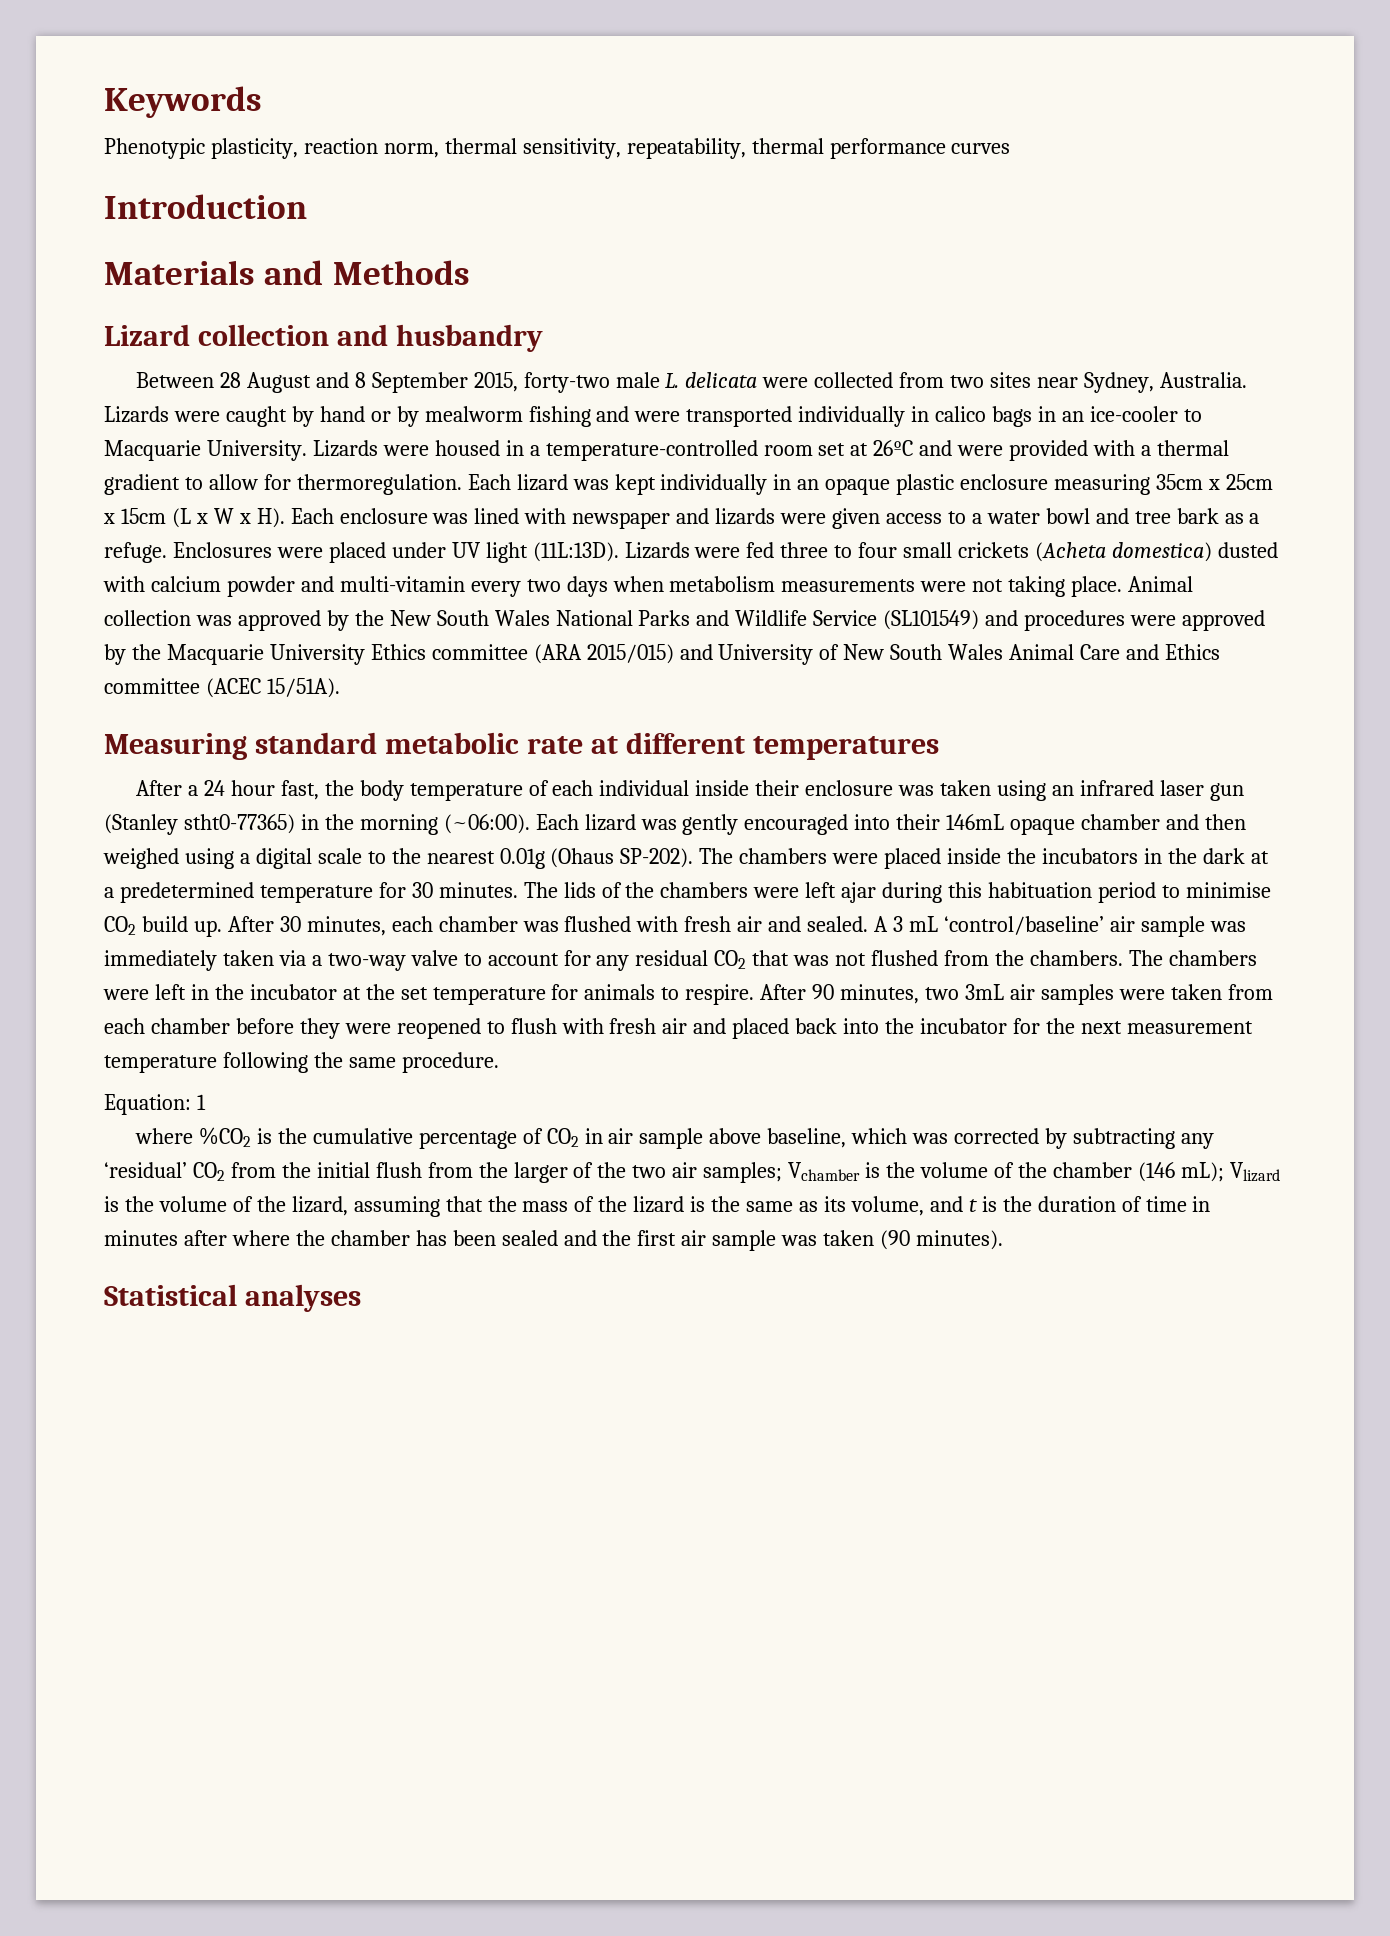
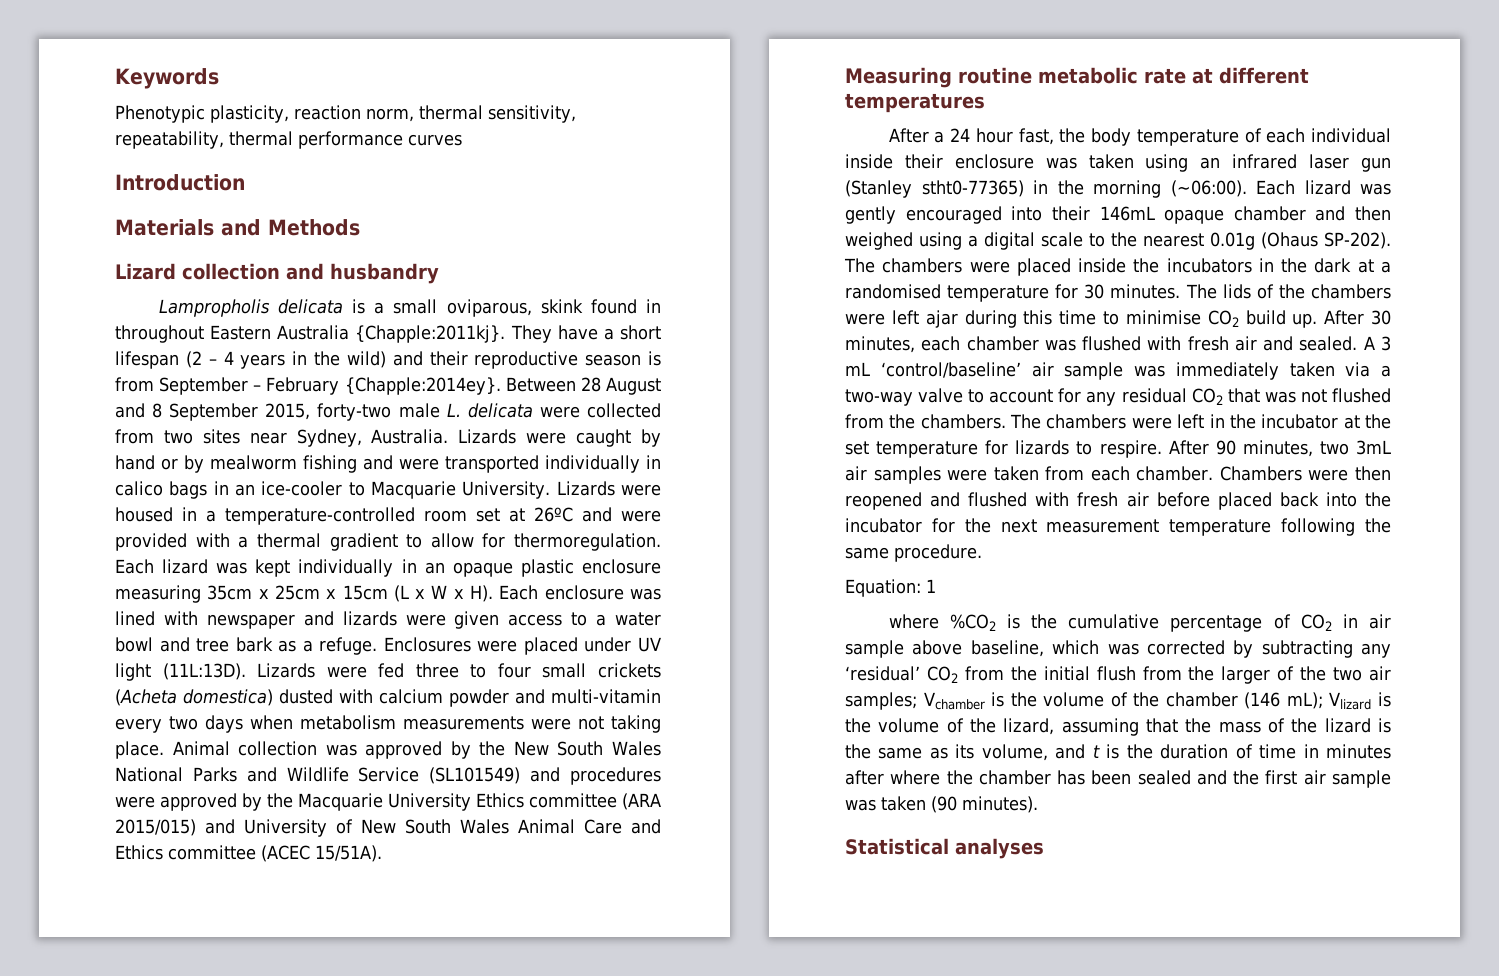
(543, 338) none -> [158,299,661,317] [115,325,662,343] [115,351,661,369] [115,377,501,395] Lampropholis delicata is a small oviparous, skink found in throughout Eastern Australia {Chapple:2011kj}. They have a short lifespan (2 – 4 years in the wild) and their reproductive season is from September – February {Chapple:2014ey}.
[254,732,377,754] standard -> [958,67,1032,84] routine
[119,882,254,903] predetermined -> [845,284,941,299] randomised
[988,882,1156,903] habituation period -> [1059,310,1097,325] time
[584,984,656,1000] animals -> [1015,440,1070,455] lizards
[150,1018,727,1039] chamber before they were reopened to flush with fresh air and -> [1136,466,1391,481] [845,492,1210,510] chamber. Chambers were then reopened and flushed with fresh air before

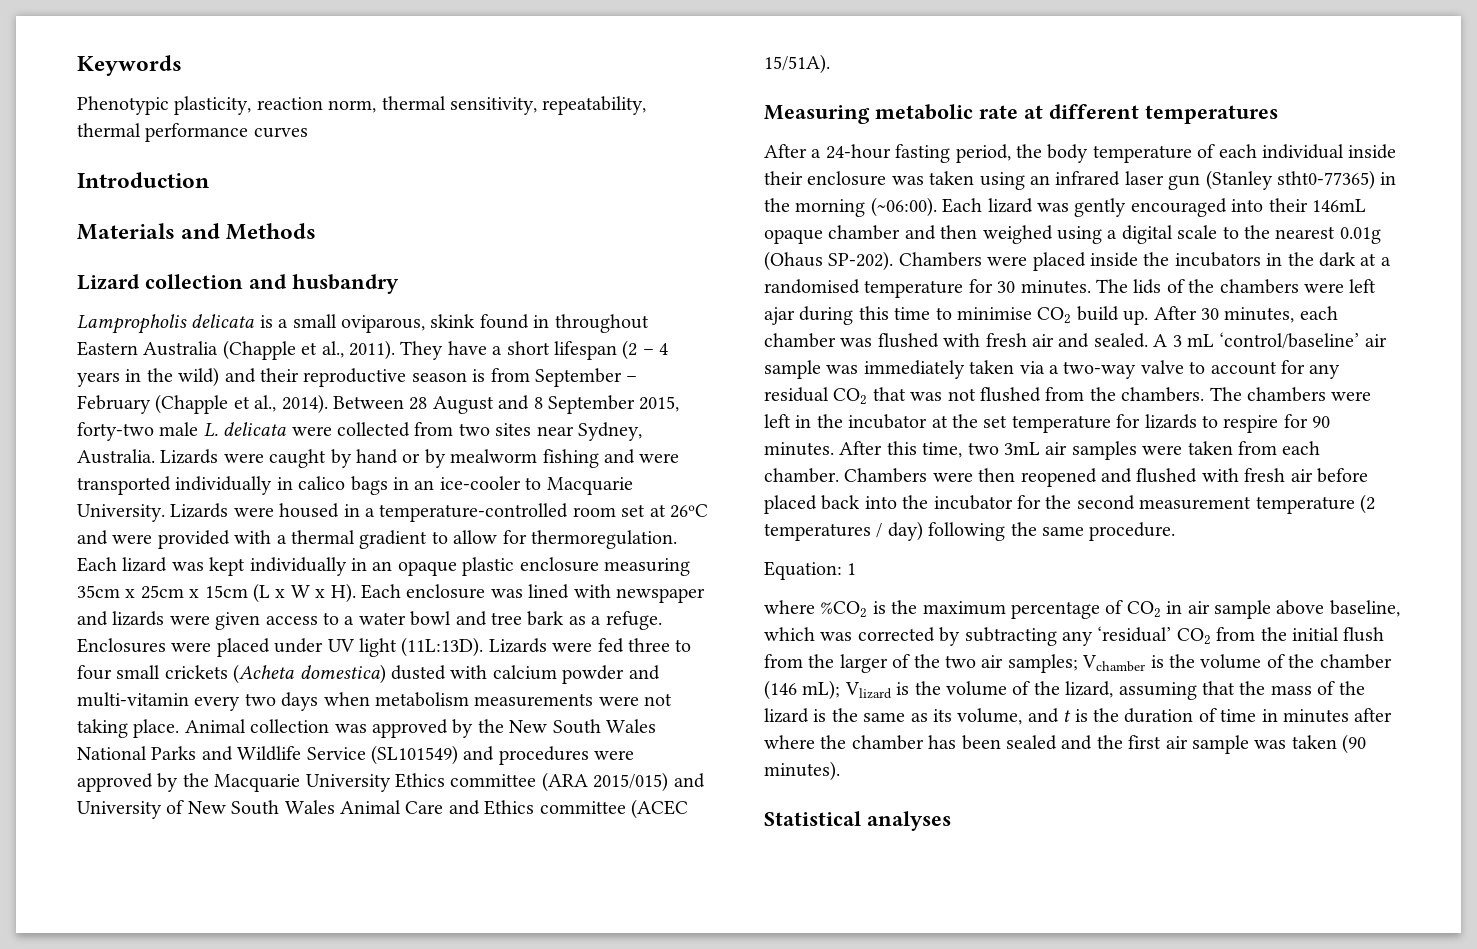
[355,325,506,343] {Chapple:2011kj}. -> [222,340,395,360] (Chapple et al., 2011).
[344,377,501,395] {Chapple:2014ey}. -> [155,394,328,414] (Chapple et al., 2014).
[958,67,1032,84] routine -> (870, 114) none
[950,128,1054,145] 24 hour fast, -> [825,144,1011,163] 24-hour fasting period,
[844,258,963,273] The chambers -> [898,252,982,267] Chambers
[1099,440,1313,458] respire. After 90 minutes, -> [1223,414,1331,433] [764,441,963,458] respire for 90 minutes. After this time,
[1000,519,1037,533] next -> [1076,495,1135,510] second
(1272, 527) none -> [1360,494,1375,514] [764,521,923,541] (2 temperatures / day)
[1068,614,1160,629] cumulative -> [922,601,1006,615] maximum

